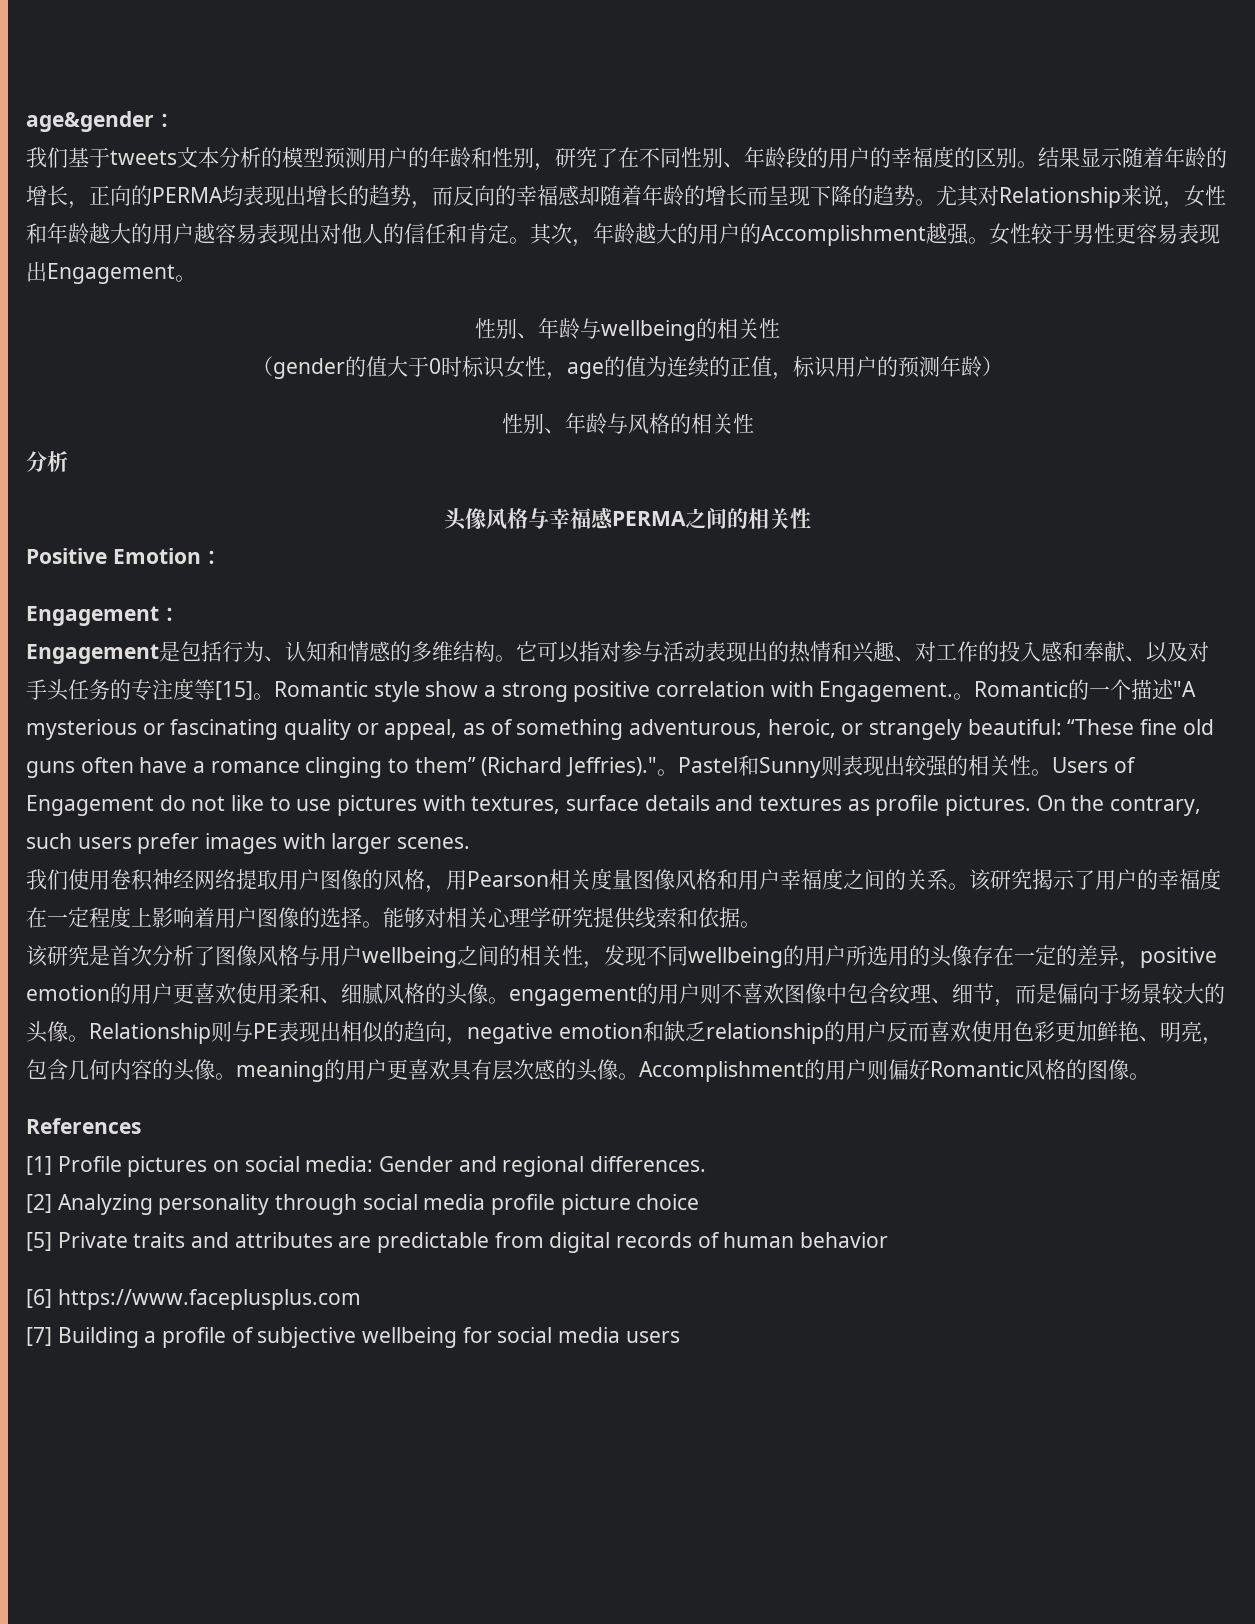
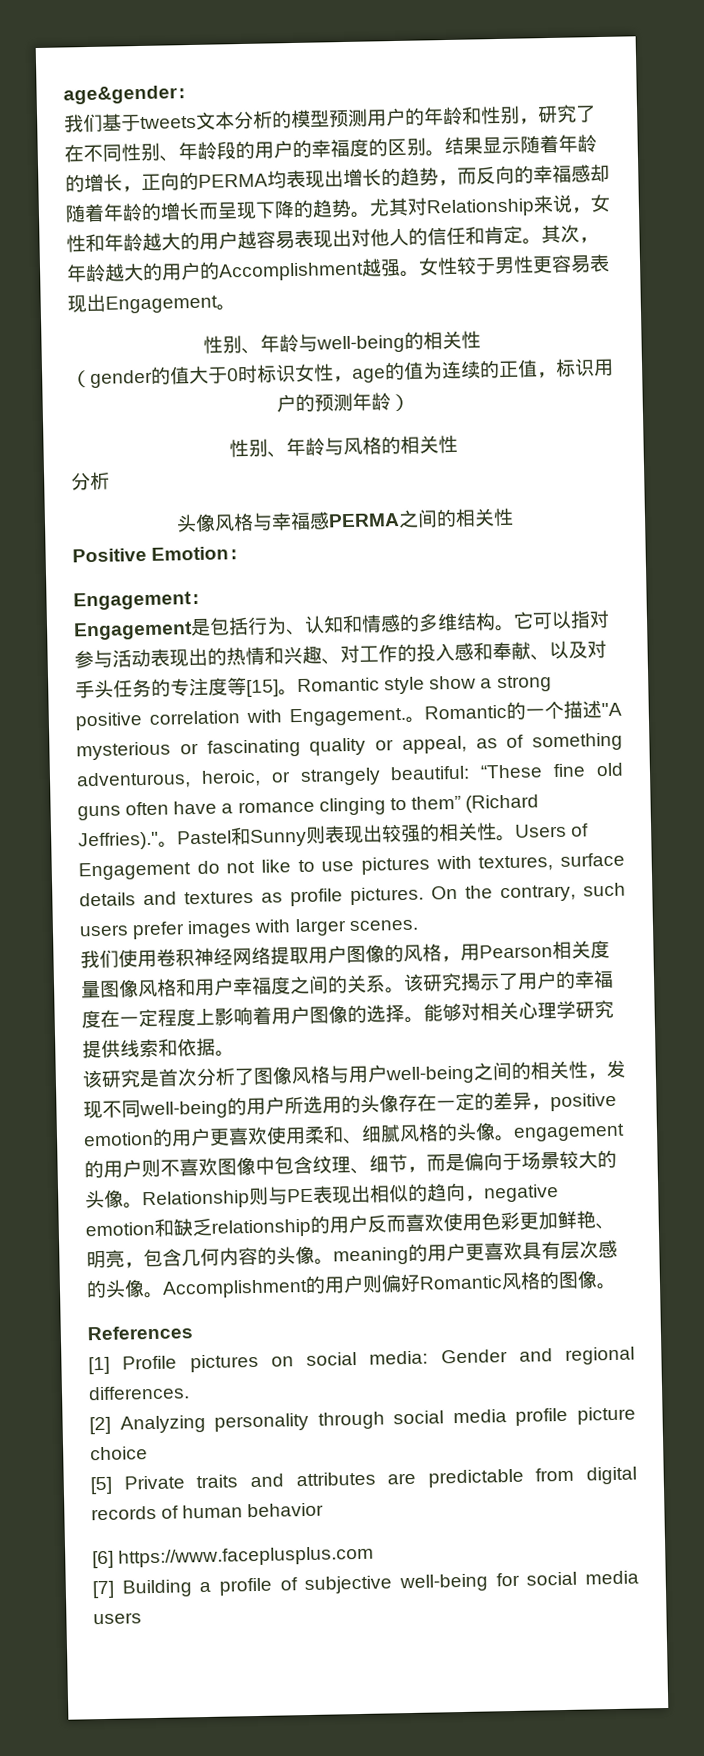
[601,320,696,341] wellbeing -> [315,334,405,354] well-being
[362,947,457,968] wellbeing -> [385,1065,475,1085] well-being
[688,947,783,968] wellbeing -> [139,1100,228,1120] well-being
[362,1327,458,1348] wellbeing -> [399,1573,489,1593] well-being

